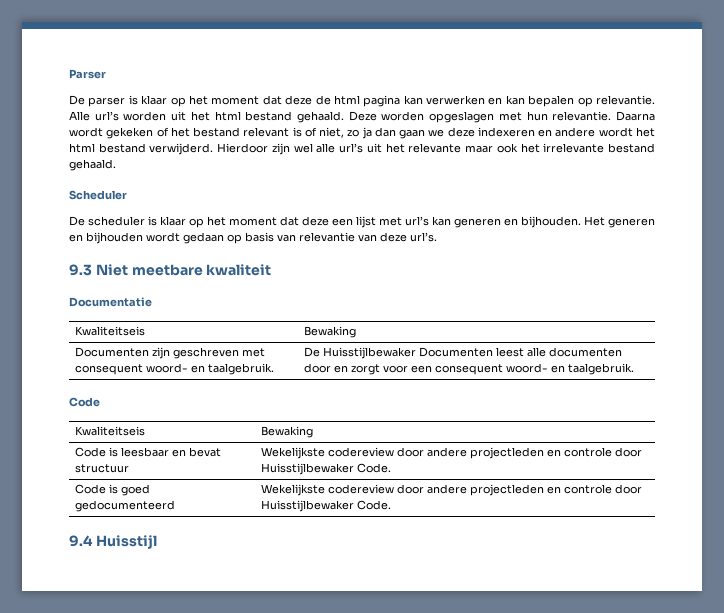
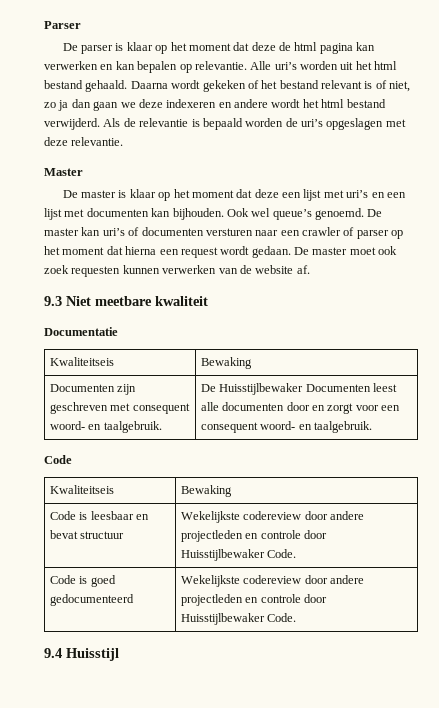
[94,111,119,121] url’s -> [274,62,297,70] uri’s
[348,111,612,123] Deze worden opgeslagen met hun relevantie. -> (128, 86) none
[217,143,656,155] [69,159,116,171] [69,190,127,200] [69,216,145,226] Hierdoor zijn wel alle url’s uit het relevante maar ook het irrelevante bestand gehaald. // Scheduler // De scheduler -> [103,118,406,130] [44,137,124,146] [44,168,83,176] [62,190,117,198] Als de relevantie is bepaald worden de uri’s opgeslagen met deze relevantie. // Master // De master
[405,216,655,228] [69,232,437,244] url’s kan generen en bijhouden. Het generen en bijhouden wordt gedaan op basis van relevantie van deze url’s. -> [346,190,406,198] [44,208,383,220] [44,227,404,239] [44,246,398,258] [44,265,310,277] uri’s en een lijst met documenten kan bijhouden. Ook wel queue’s genoemd. De master kan uri’s of documenten versturen naar een crawler of parser op het moment dat hierna een request wordt gedaan. De master moet ook zoek requesten kunnen verwerken van de website af.

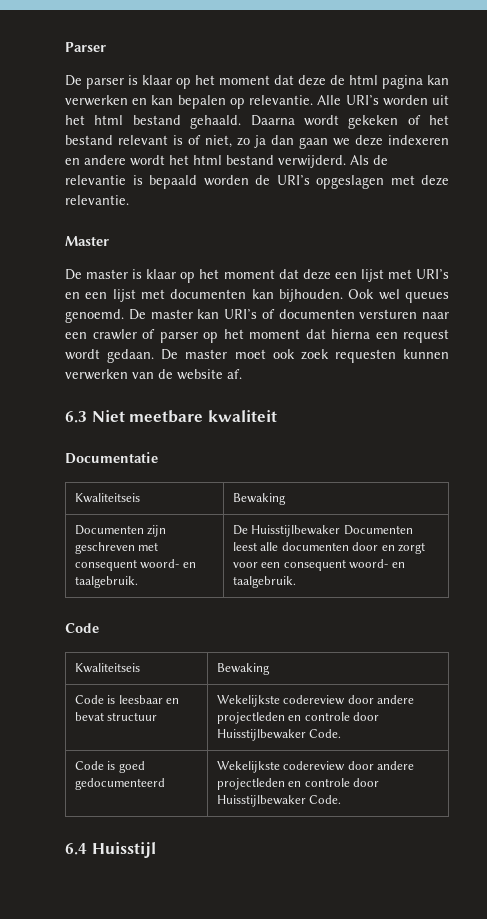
[274,62,297,70] uri’s -> [345,95,379,105] URI’s
[301,119,323,127] uri’s -> [276,175,310,185] URI’s
[346,190,369,198] uri’s -> [415,269,449,279] URI’s
[272,209,312,220] queue’s -> [404,292,449,303] queues
[102,228,125,236] uri’s -> [224,309,257,319] URI’s
[44,296,62,306] 9.3 -> [65,411,87,423] 6.3
[44,648,62,658] 9.4 -> [65,843,87,855] 6.4

